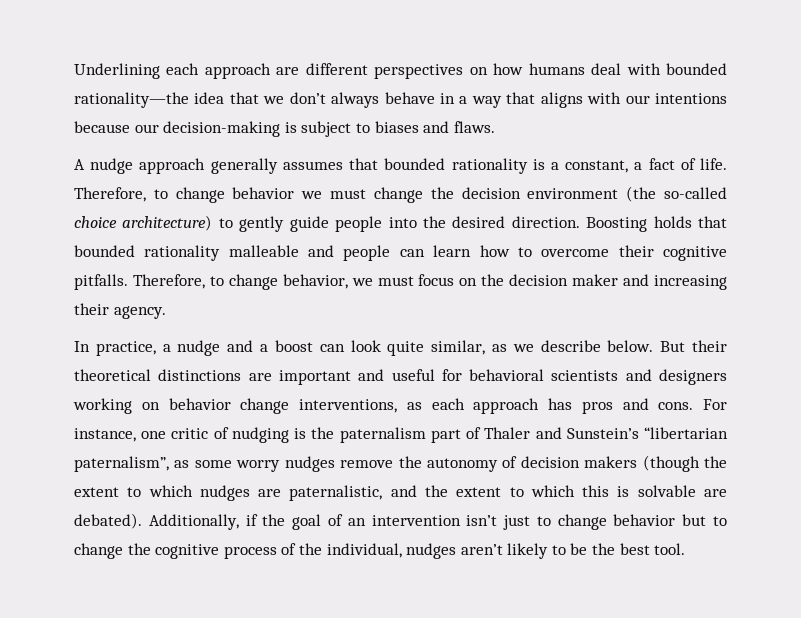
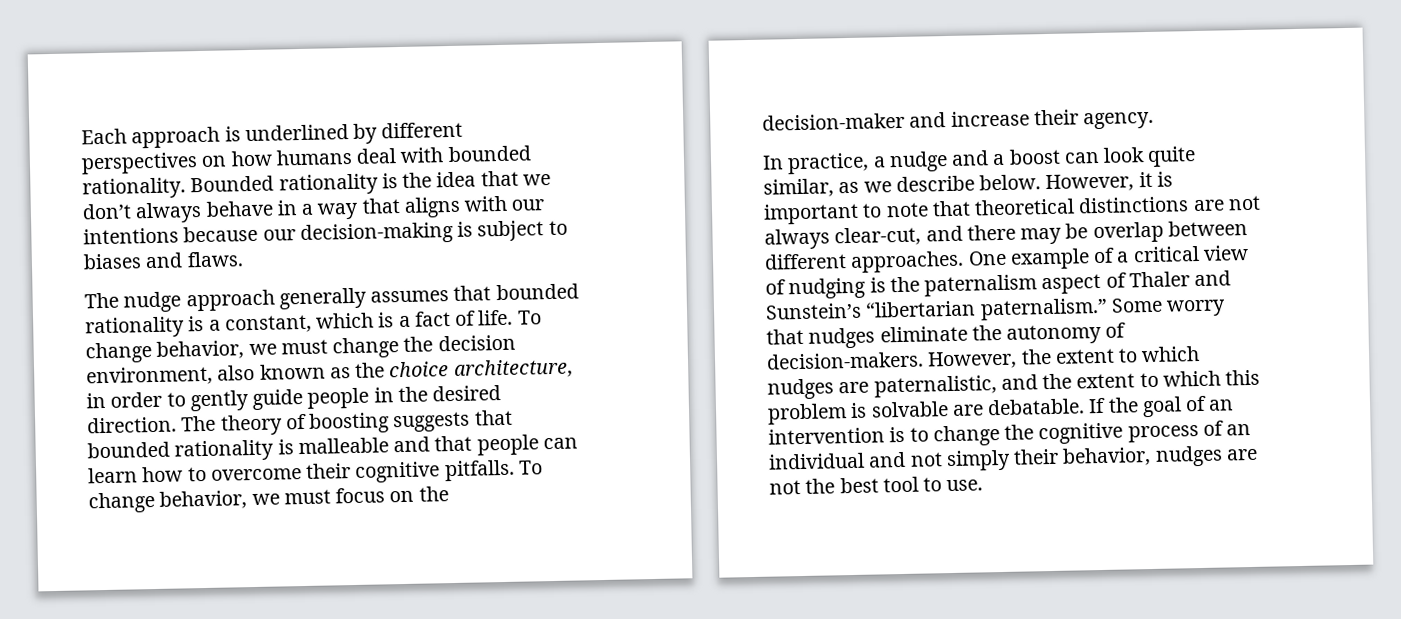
[74,63,300,79] Underlining each approach are -> [81,123,379,149] Each approach is underlined by
[74,92,189,108] rationality—the -> [82,172,433,200] rationality. Bounded rationality is the
[74,159,85,170] A -> [84,292,119,309] The
(629, 166) none -> [316,312,395,329] which is
[74,187,295,203] Therefore, to change behavior -> [516,310,542,325] [85,340,245,364] To change behavior,
[527,186,727,202] [74,215,213,231] environment (the so-called choice architecture) -> [86,358,573,387] [86,391,163,409] environment, also known as the choice architecture, in order
[388,217,417,228] into -> [373,387,394,403] in
[586,216,727,232] [74,245,221,261] Boosting holds that bounded rationality -> [181,409,513,436] [87,439,294,462] The theory of boosting suggests that bounded rationality is
(335, 251) none -> [434,435,473,452] that
[132,274,224,289] Therefore, to -> [517,460,543,475] To
[509,274,727,290] decision maker and increasing -> [762,110,1030,131] decision-maker and increase
[660,340,727,352] [74,369,727,385] [73,398,727,414] [74,428,209,442] But their theoretical distinctions are important and useful for behavioral scientists and designers working on behavior change interventions, as each approach has pros and cons. For instance, one critic -> [1045,171,1173,193] [763,195,1261,225] [764,220,1248,250] [764,245,1249,273] However, it is important to note that theoretical distinctions are not always clear-cut, and there may be overlap between different approaches. One example of a critical view
[430,429,461,443] part -> [1041,273,1102,295] aspect
[74,455,700,472] paternalism”, as some worry nudges remove the autonomy of decision makers (though -> [979,297,1227,321] [766,322,1127,349] [766,350,1018,370] paternalism.” Some worry that nudges eliminate the autonomy of decision-makers. However,
(610, 491) none -> [767,403,847,425] problem
[74,513,258,530] debated). Additionally, if -> [987,397,1107,416] debatable. If
[466,514,707,530] isn’t just to change behavior but -> [889,426,906,443] is
[298,543,686,559] the individual, nudges aren’t likely to be the best tool. -> [1226,423,1252,436] [768,445,1258,472] [769,476,984,495] an individual and not simply their behavior, nudges are not the best tool to use.

